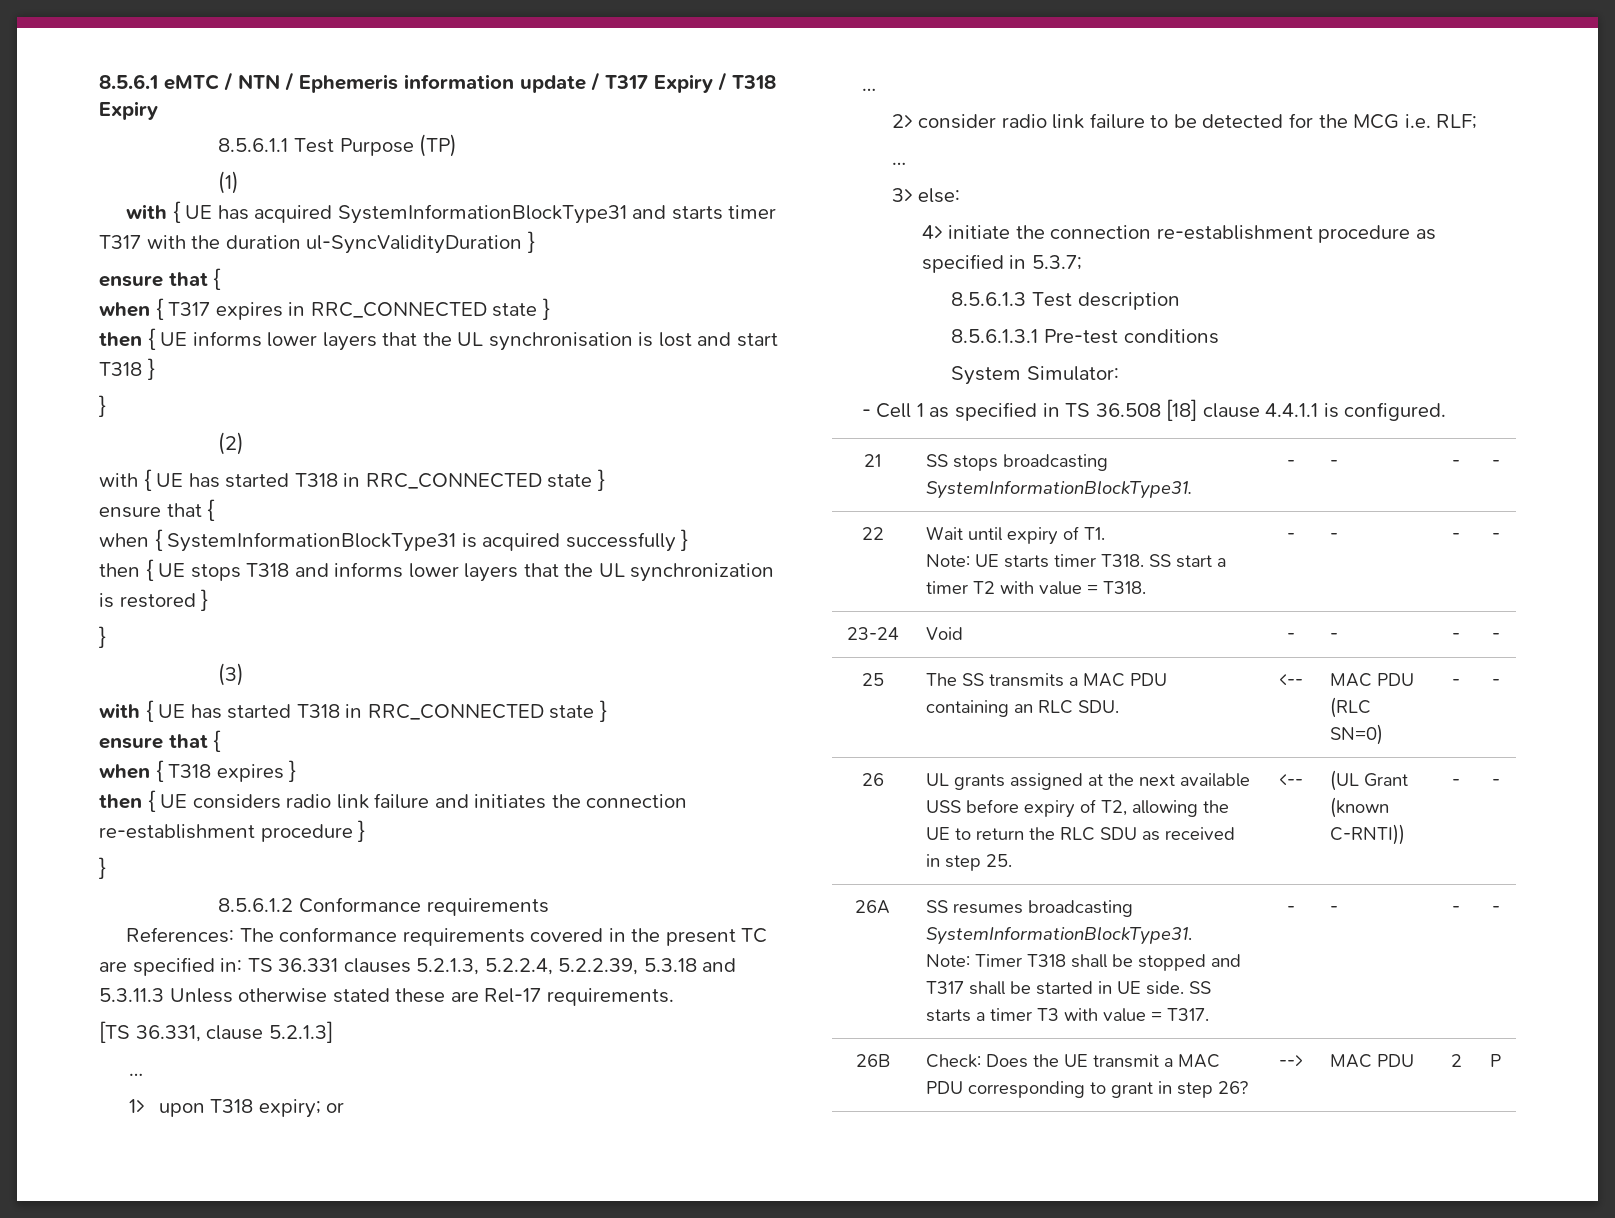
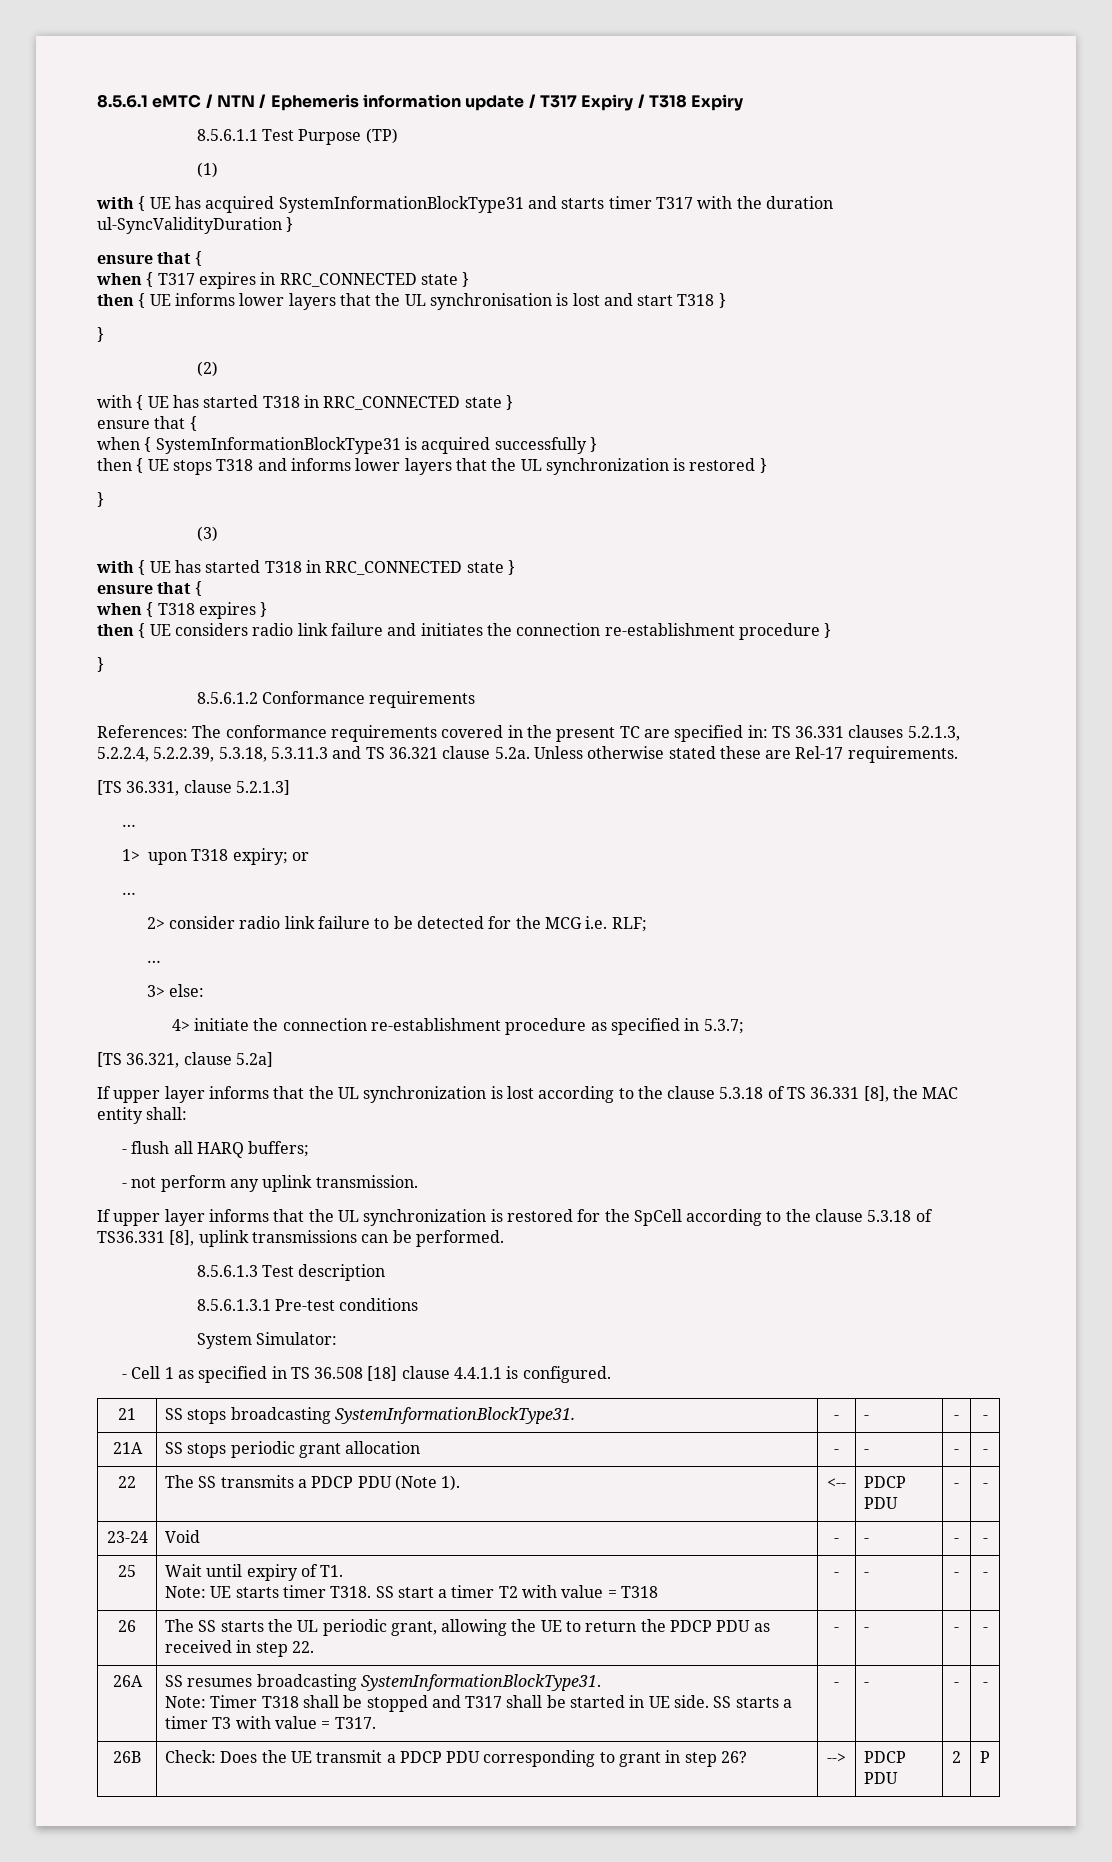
[643,958,737,972] [99,988,164,1002] 5.3.18 and 5.3.11.3 -> [218,746,530,762] 5.3.18, 5.3.11.3 and TS 36.321 clause 5.2a.
(1082, 262) none -> [97,1052,273,1068] [97,1086,959,1103] [97,1107,188,1124] [121,1141,310,1158] [121,1175,418,1192] [97,1209,933,1226] [97,1230,504,1247] // [TS 36.321, clause 5.2a] // If upper layer informs that the UL synchronization is lost according to the clause 5.3.18 of TS 36.331 [8], the MAC entity shall: // - flush all HARQ buffers; // - not perform any uplink transmission. // If upper layer informs that the UL synchronization is restored for the SpCell according to the clause 5.3.18 of TS36.331 [8], uplink transmissions can be performed.
[861,527,884,540] 22 -> [112,1442,143,1454] [164,1441,421,1458] [834,1449,839,1454] [863,1449,869,1454] [954,1449,959,1454] [982,1449,988,1454] [118,1476,136,1488] [164,1475,461,1491] [827,1478,846,1488] [863,1476,906,1488] [863,1497,898,1509] [954,1483,959,1488] [982,1483,988,1488] [106,1531,148,1543] [164,1530,200,1543] [834,1538,839,1543] [863,1538,869,1543] [954,1538,959,1543] [982,1538,988,1543] [118,1565,136,1577] 21A | SS stops periodic grant allocation | - | - | - | - // 22 | The SS transmits a PDCP PDU (Note 1). | <-- | PDCP PDU | - | - // 23-24 | Void | - | - | - | - // 25
[1102,581,1146,594] [1286,533,1295,540] [1329,533,1338,540] [1452,533,1460,540] [1491,533,1500,540] [846,627,899,640] [925,627,963,640] [1286,633,1295,640] [1329,633,1338,640] [1452,633,1460,640] [1491,633,1500,640] [861,673,884,686] [925,673,1167,687] [925,700,1119,717] [1278,674,1303,686] [1329,673,1414,687] [1329,697,1371,718] [1329,724,1383,745] [1452,679,1460,686] [1491,679,1500,686] [861,773,884,786] [925,773,1250,790] [925,799,1127,818] T318. | - | - | - | - // 23-24 | Void | - | - | - | - // 25 | The SS transmits a MAC PDU containing an RLC SDU. | <-- | MAC PDU (RLC SN=0) | - | - // 26 | UL grants assigned at the next available USS before expiry of T2, -> [621,1586,659,1598] [834,1572,839,1577] [863,1572,869,1577] [954,1572,959,1577] [982,1572,988,1577] [118,1620,136,1632] [164,1619,437,1636] T318 | - | - | - | - // 26 | The SS starts the UL periodic grant,
[1059,827,1137,841] RLC SDU -> [670,1620,751,1632] PDCP PDU
[985,854,1012,867] [1278,774,1303,786] [1329,770,1408,791] [1329,797,1389,818] [1329,824,1405,845] 25. | <-- | (UL Grant (known C-RNTI)) -> [291,1641,314,1653] [834,1627,839,1632] [863,1627,869,1632] 22. | - | -
[1177,1054,1220,1068] MAC -> [399,1751,442,1763] PDCP
[1329,1054,1372,1068] MAC -> [863,1751,906,1763] PDCP

